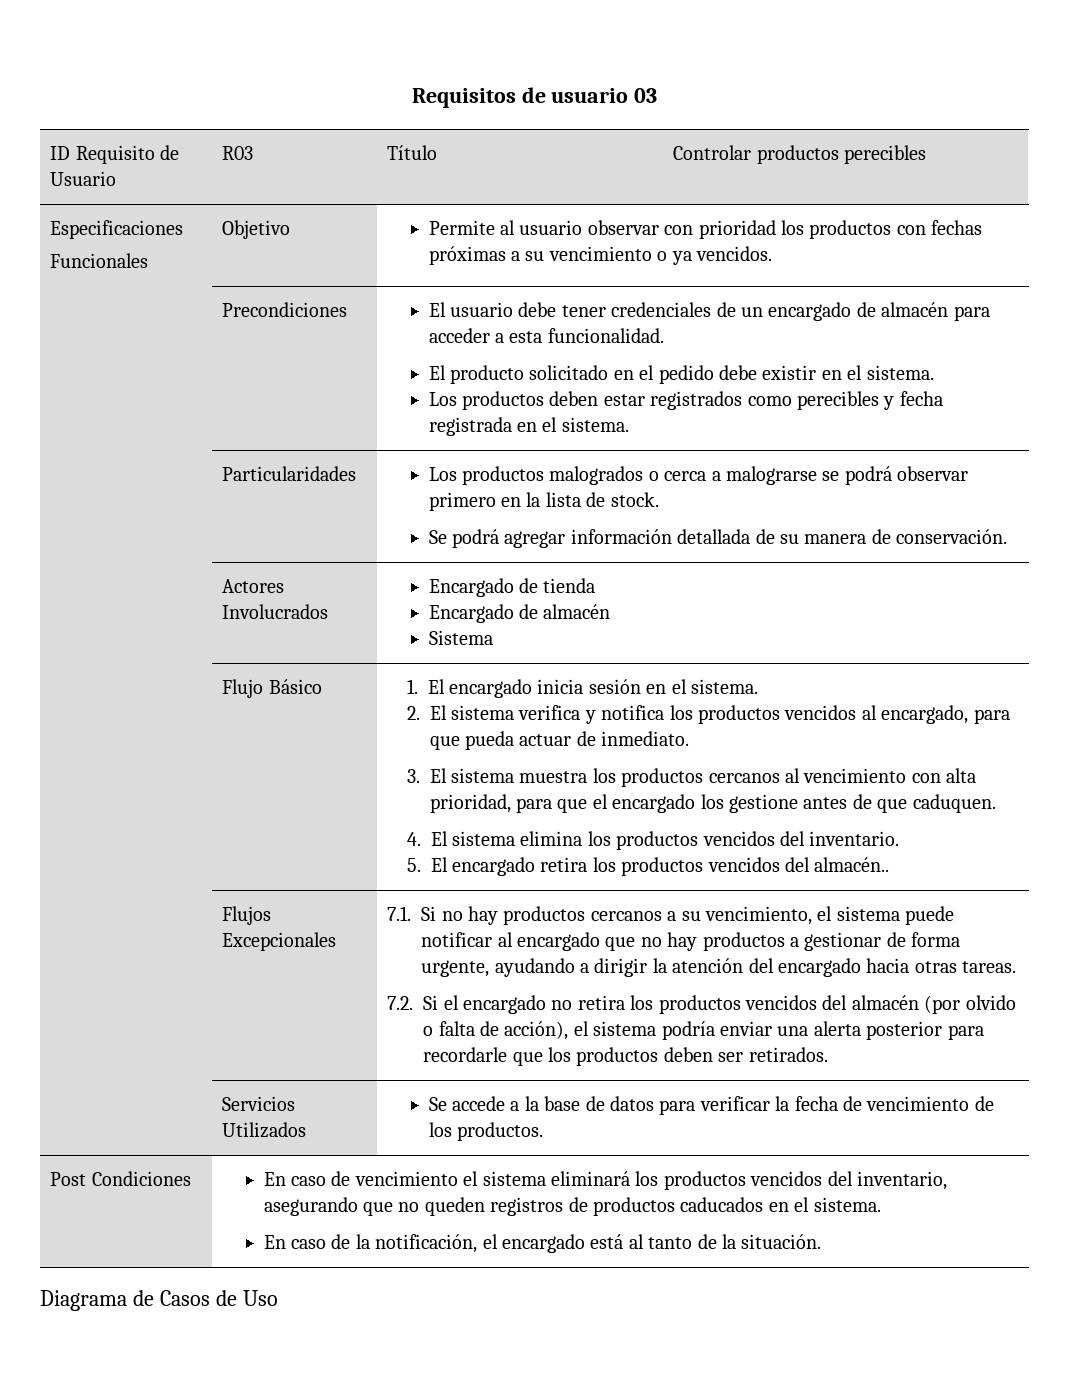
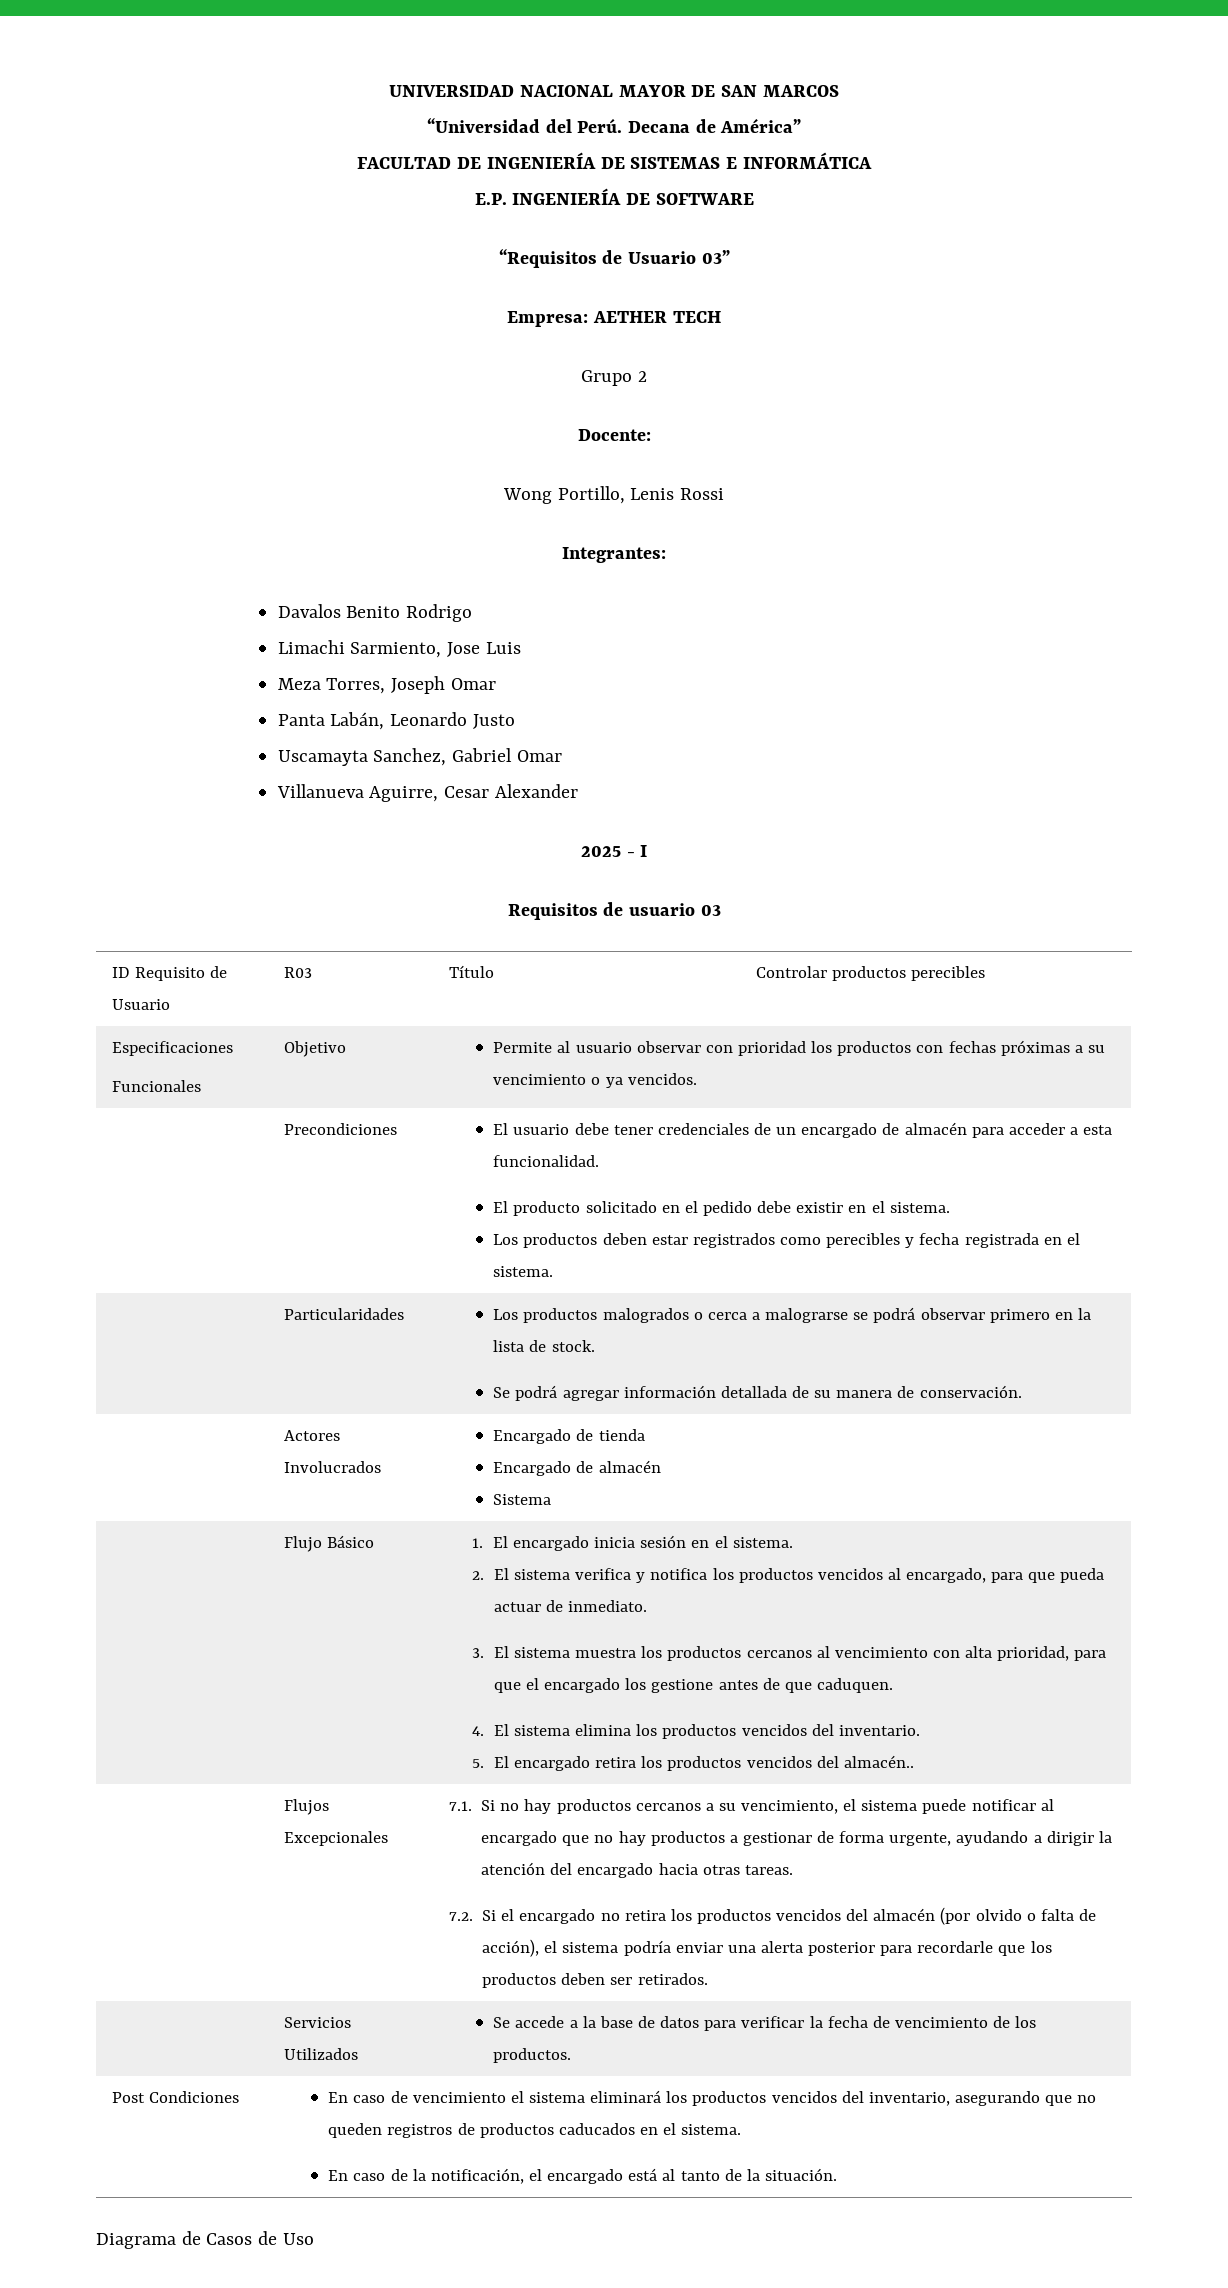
(411, 98) none -> [389,85,839,97] [426,118,802,133] [357,152,872,169] [474,188,754,205] [498,249,730,268] [507,311,721,327] [581,370,647,386] [577,429,651,441] [502,486,725,504] [562,547,666,563] [277,604,473,622] [277,640,521,658] [277,676,496,694] [277,712,515,730] [277,748,562,766] [276,784,578,802] [580,845,648,857] UNIVERSIDAD NACIONAL MAYOR DE SAN MARCOS // “Universidad del Perú. Decana de América” // FACULTAD DE INGENIERÍA DE SISTEMAS E INFORMÁTICA // E.P. INGENIERÍA DE SOFTWARE // “Requisitos de Usuario 03” // Empresa: AETHER TECH // Grupo 2 // Docente: // Wong Portillo, Lenis Rossi // Integrantes: // Davalos Benito Rodrigo // Limachi Sarmiento, Jose Luis // Meza Torres, Joseph Omar // Panta Labán, Leonardo Justo // Uscamayta Sanchez, Gabriel Omar // Villanueva Aguirre, Cesar Alexander // 2025 - I //

